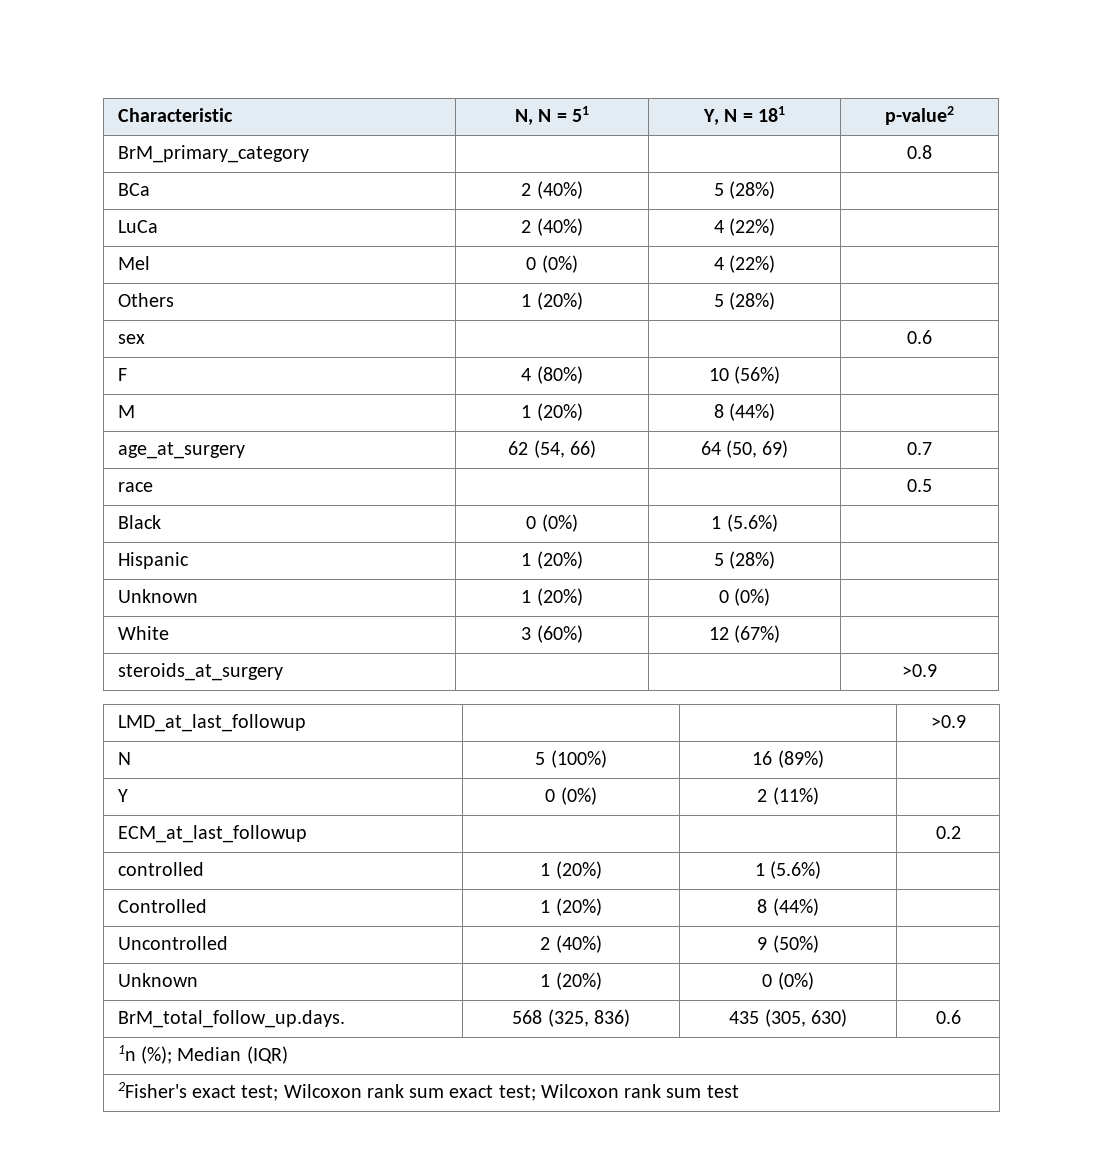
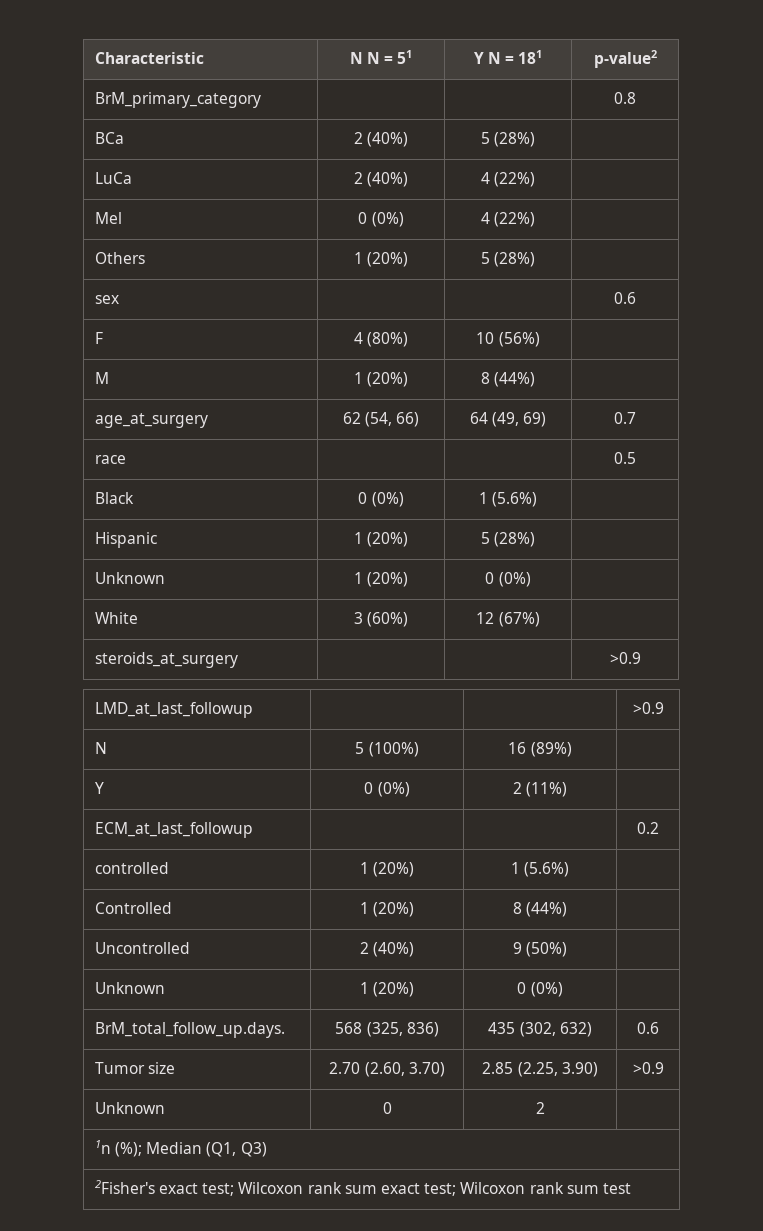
[515,109,534,125] N, -> [349,52,363,64] N
[703,109,720,125] Y, -> [473,52,484,64] Y
[726,440,758,458] (50, -> [492,412,519,427] (49,
[764,1009,847,1027] [935,1010,961,1024] (305, 630) | 0.6 -> [519,1022,592,1037] [637,1022,659,1034] [94,1062,176,1074] [329,1062,445,1077] [482,1062,598,1077] [632,1062,664,1074] [94,1102,165,1114] [382,1102,392,1114] [535,1102,545,1114] (302, 632) | 0.6 // Tumor size | 2.70 (2.60, 3.70) | 2.85 (2.25, 3.90) | >0.9 // Unknown | 0 | 2 |
[246,1046,288,1064] (IQR) -> [206,1142,267,1157] (Q1, Q3)

